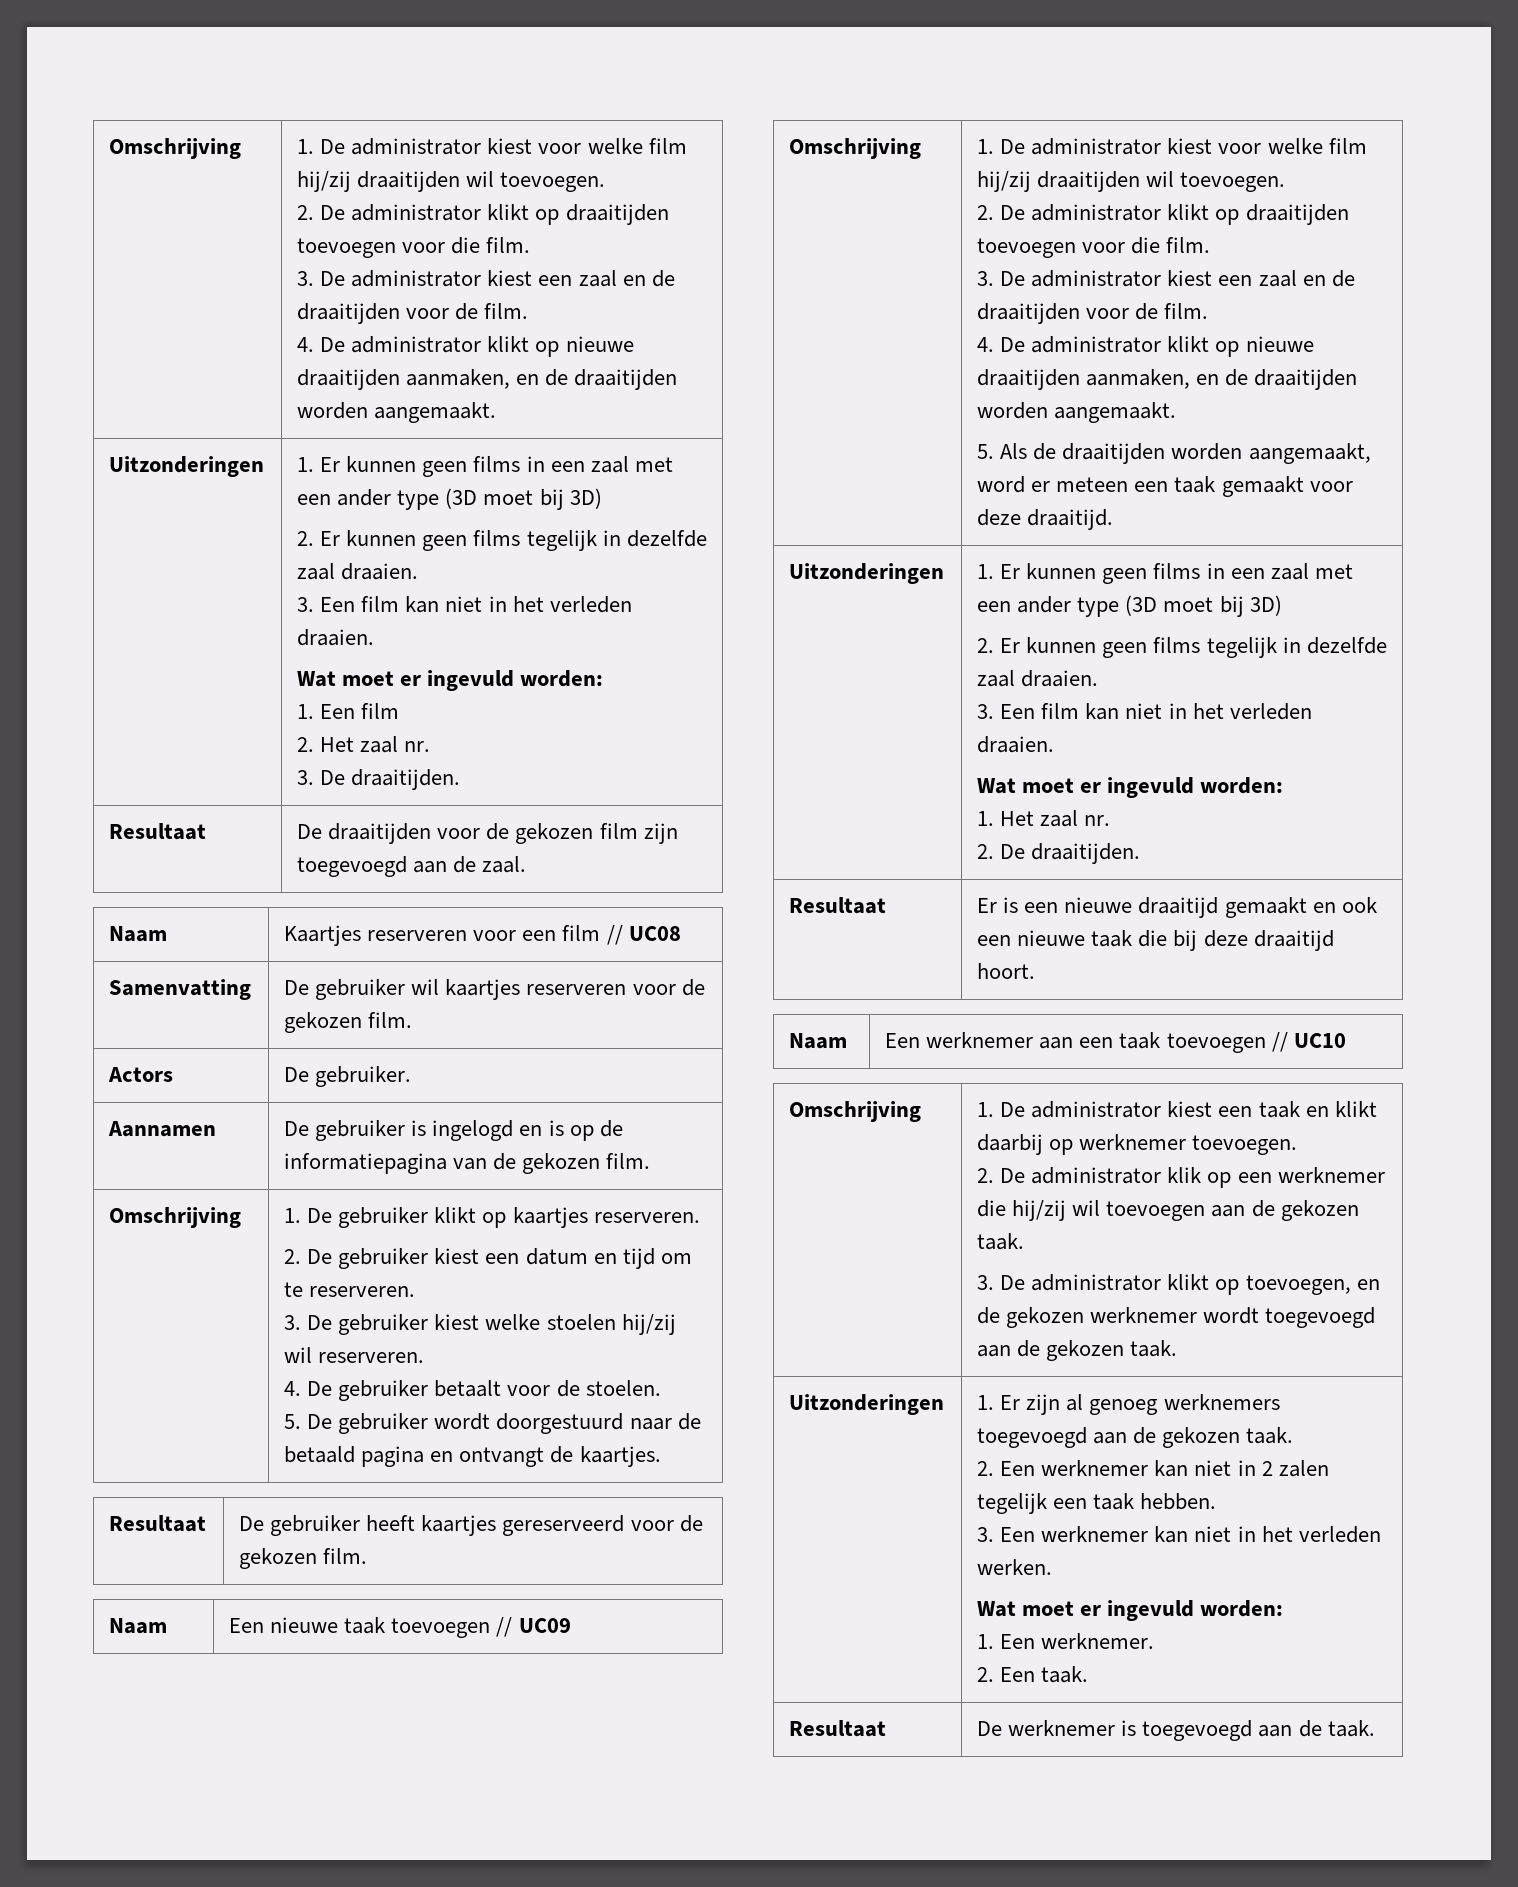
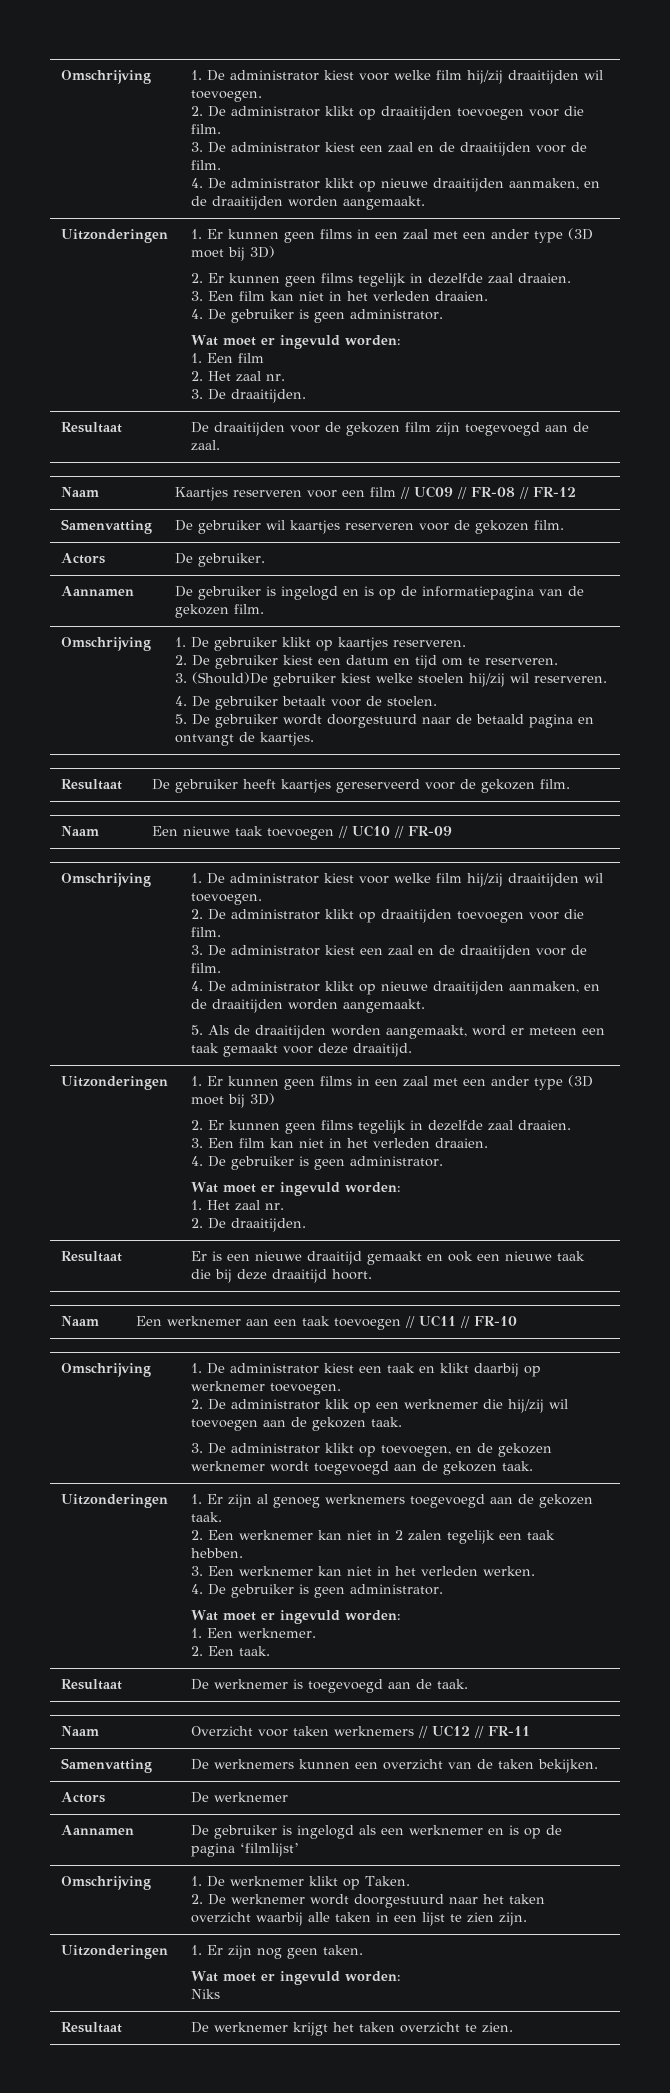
(375, 637) none -> [191,309,444,323] // 4. De gebruiker is geen administrator.
[628,926,681,941] UC08 -> [414,486,577,499] UC09 // FR-08 // FR-12
[307,1315,333,1330] De -> [192,672,269,684] (Should)De
[518,1618,571,1633] UC09 -> [352,825,453,838] UC10 // FR-09
(1055, 744) none -> [191,1156,444,1170] // 4. De gebruiker is geen administrator.
[1293,1033,1346,1048] UC10 -> [419,1315,518,1328] UC11 // FR-10
(1053, 1567) none -> [191,1584,444,1598] // 4. De gebruiker is geen administrator.
(1375, 1728) none -> [61,1726,100,1736] [191,1725,531,1738] [61,1758,153,1773] [191,1759,599,1773] [61,1792,106,1803] [191,1792,289,1803] [61,1825,135,1835] [191,1825,563,1839] [191,1843,300,1857] [61,1876,152,1890] [191,1876,411,1890] [191,1894,546,1908] [191,1912,528,1926] [61,1945,169,1959] [191,1945,364,1959] [191,1971,402,1985] [191,1989,221,1999] [61,2022,123,2033] [191,2022,514,2036] // Naam | Overzicht voor taken werknemers // UC12 // FR-11 // Samenvatting | De werknemers kunnen een overzicht van de taken bekijken. // Actors | De werknemer // Aannamen | De gebruiker is ingelogd als een werknemer en is op de pagina ‘filmlijst’ // Omschrijving | 1. De werknemer klikt op Taken. // 2. De werknemer wordt doorgestuurd naar het taken overzicht waarbij alle taken in een lijst te zien zijn. // Uitzonderingen | 1. Er zijn nog geen taken. // Wat moet er ingevuld worden: // Niks // Resultaat | De werknemer krijgt het taken overzicht te zien.

